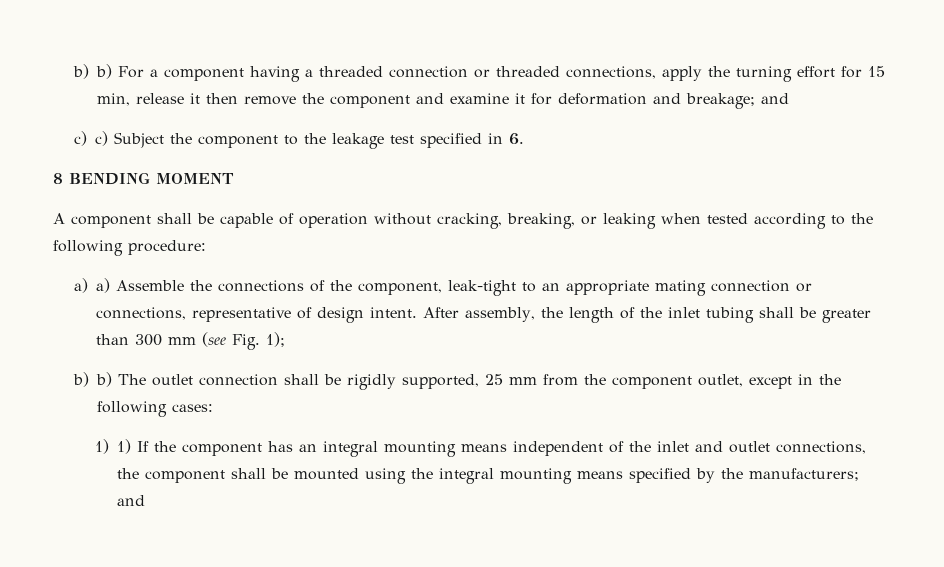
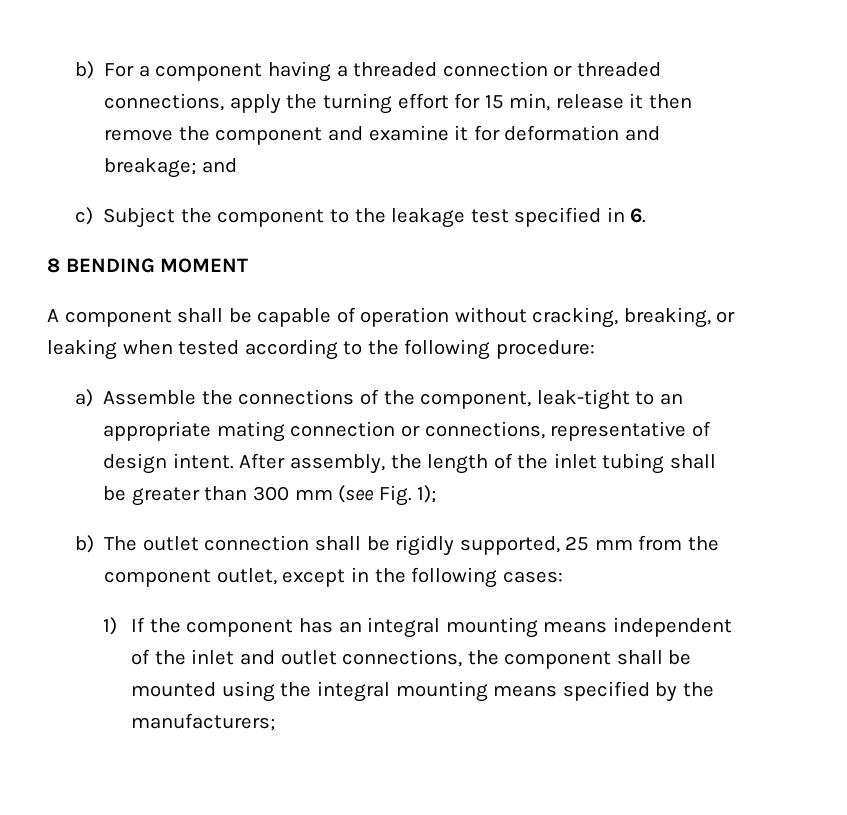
[72,64,112,79] b) b) -> [75,61,95,79] b)
[94,131,108,146] c) -> (94, 216) none
[95,278,110,293] a) -> (94, 398) none
[95,372,112,387] b) -> (95, 544) none
[116,439,131,454] 1) -> (118, 626) none
[116,495,145,506] and -> (276, 722) none

